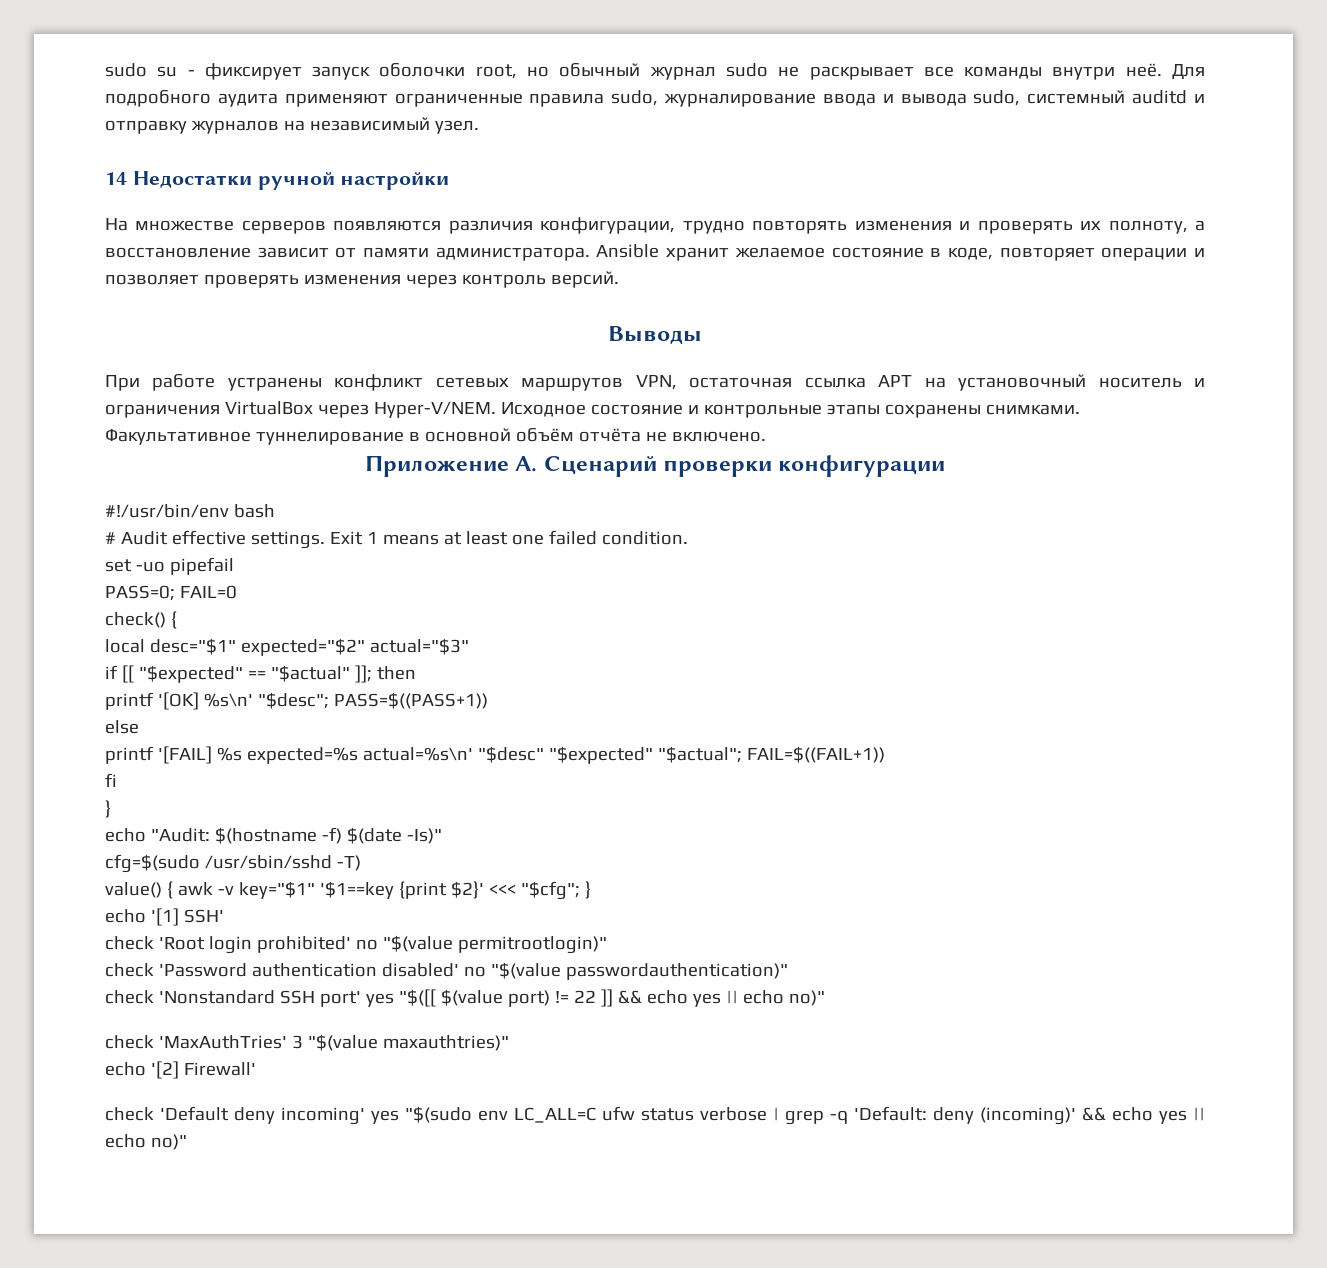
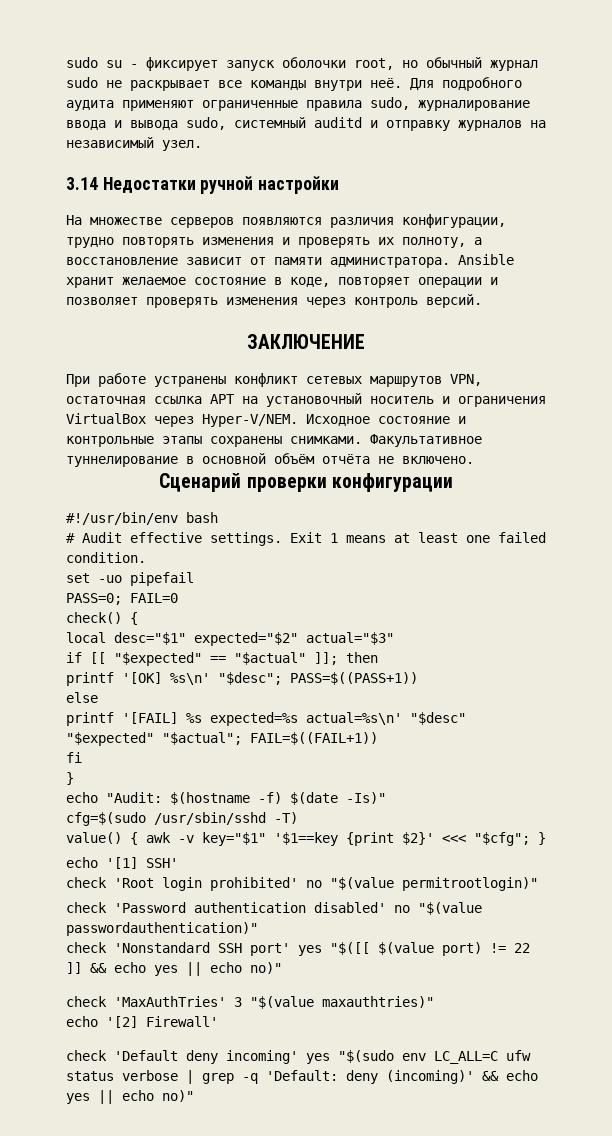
[105,172,127,185] 14 -> [66,177,98,190] 3.14
[608,326,702,345] Выводы -> [247,334,365,349] ЗАКЛЮЧЕНИЕ
[364,455,538,477] Приложение А. -> (474, 460) none

